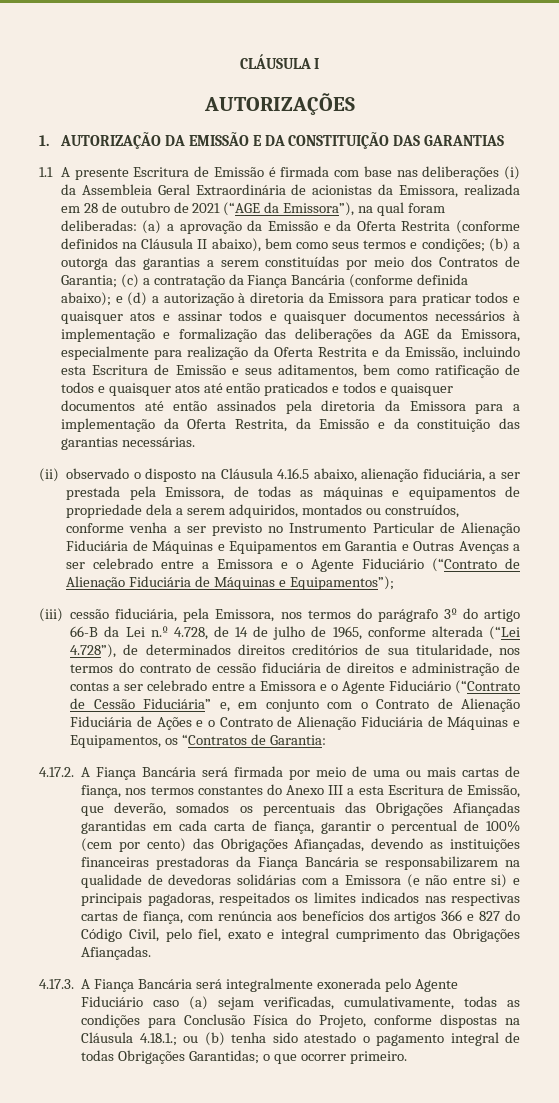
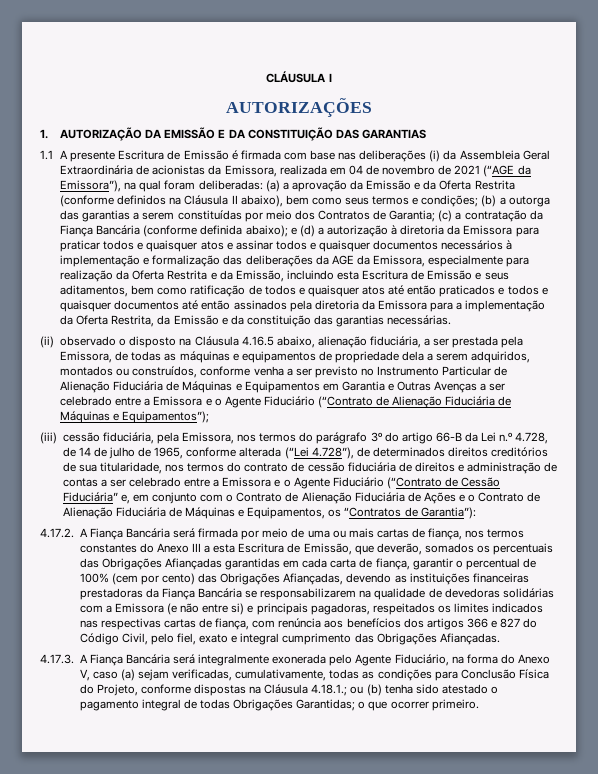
[83,202,170,213] 28 de outubro -> [348,165,436,175] 04 de novembro
[269,735,326,745] Garantia: -> [420,507,476,519] Garantia”):
[81,996,144,1007] Fiduciário -> [394,654,551,666] [79,669,90,681] Fiduciário, na forma do Anexo V,

